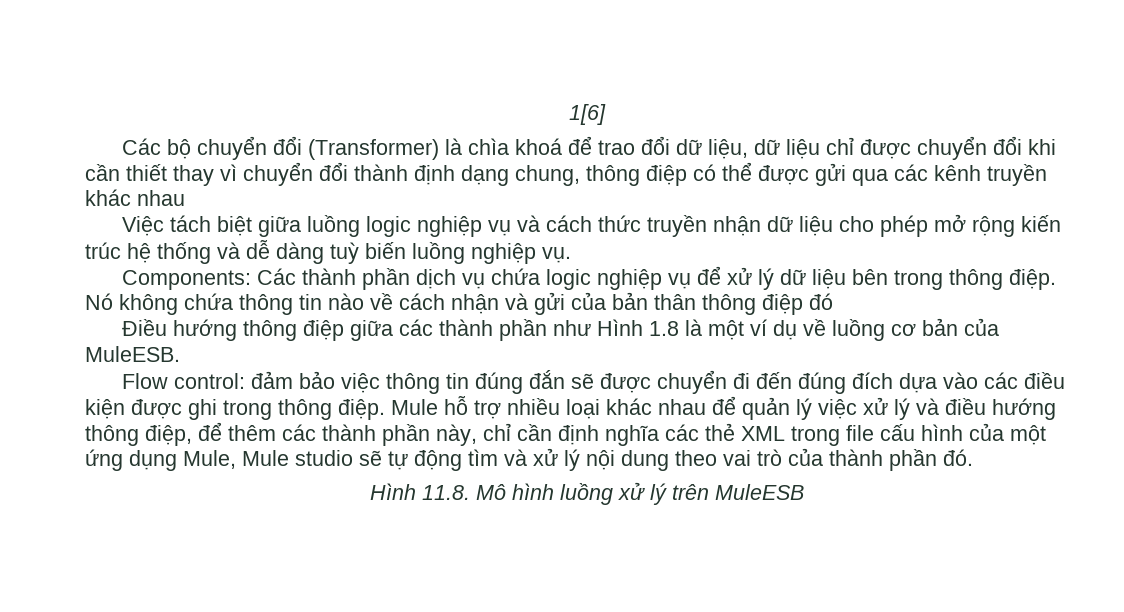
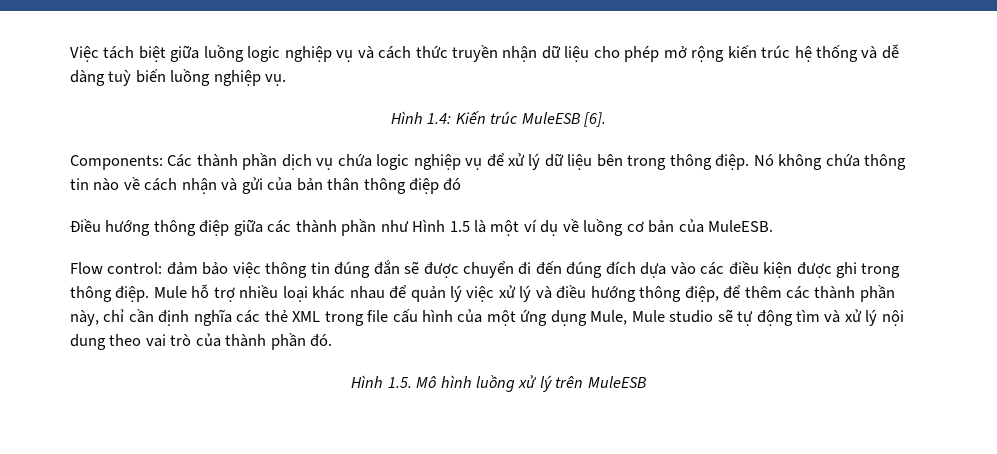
[569,104,606,125] [121,136,1056,160] [85,162,1047,186] [85,189,185,206] 1[6] // Các bộ chuyển đổi (Transformer) là chìa khoá để trao đổi dữ liệu, dữ liệu chỉ được chuyển đổi khi cần thiết thay vì chuyển đổi thành định dạng chung, thông điệp có thể được gửi qua các kênh truyền khác nhau // -> (70, 54) none
(571, 255) none -> [390,111,607,127] // Hình 1.4: Kiến trúc MuleESB [6].
[648,321,679,336] 1.8 -> [449,221,470,232] 1.5
[422,485,470,500] 11.8. -> [387,377,412,388] 1.5.

